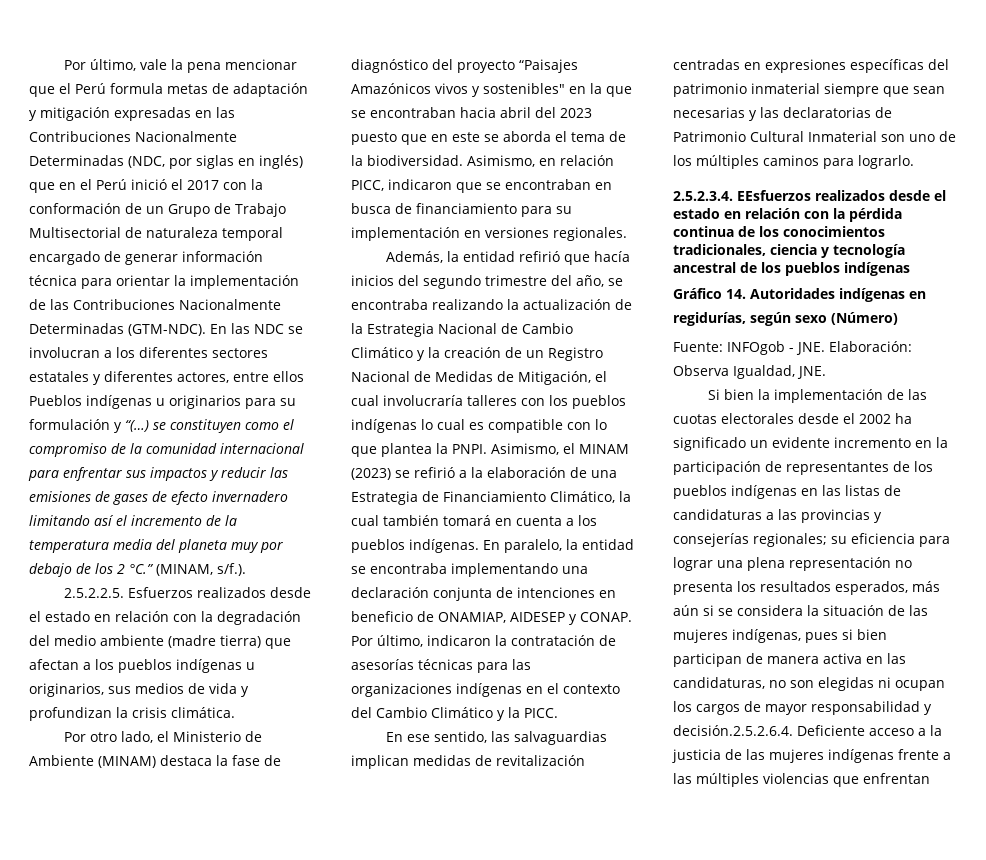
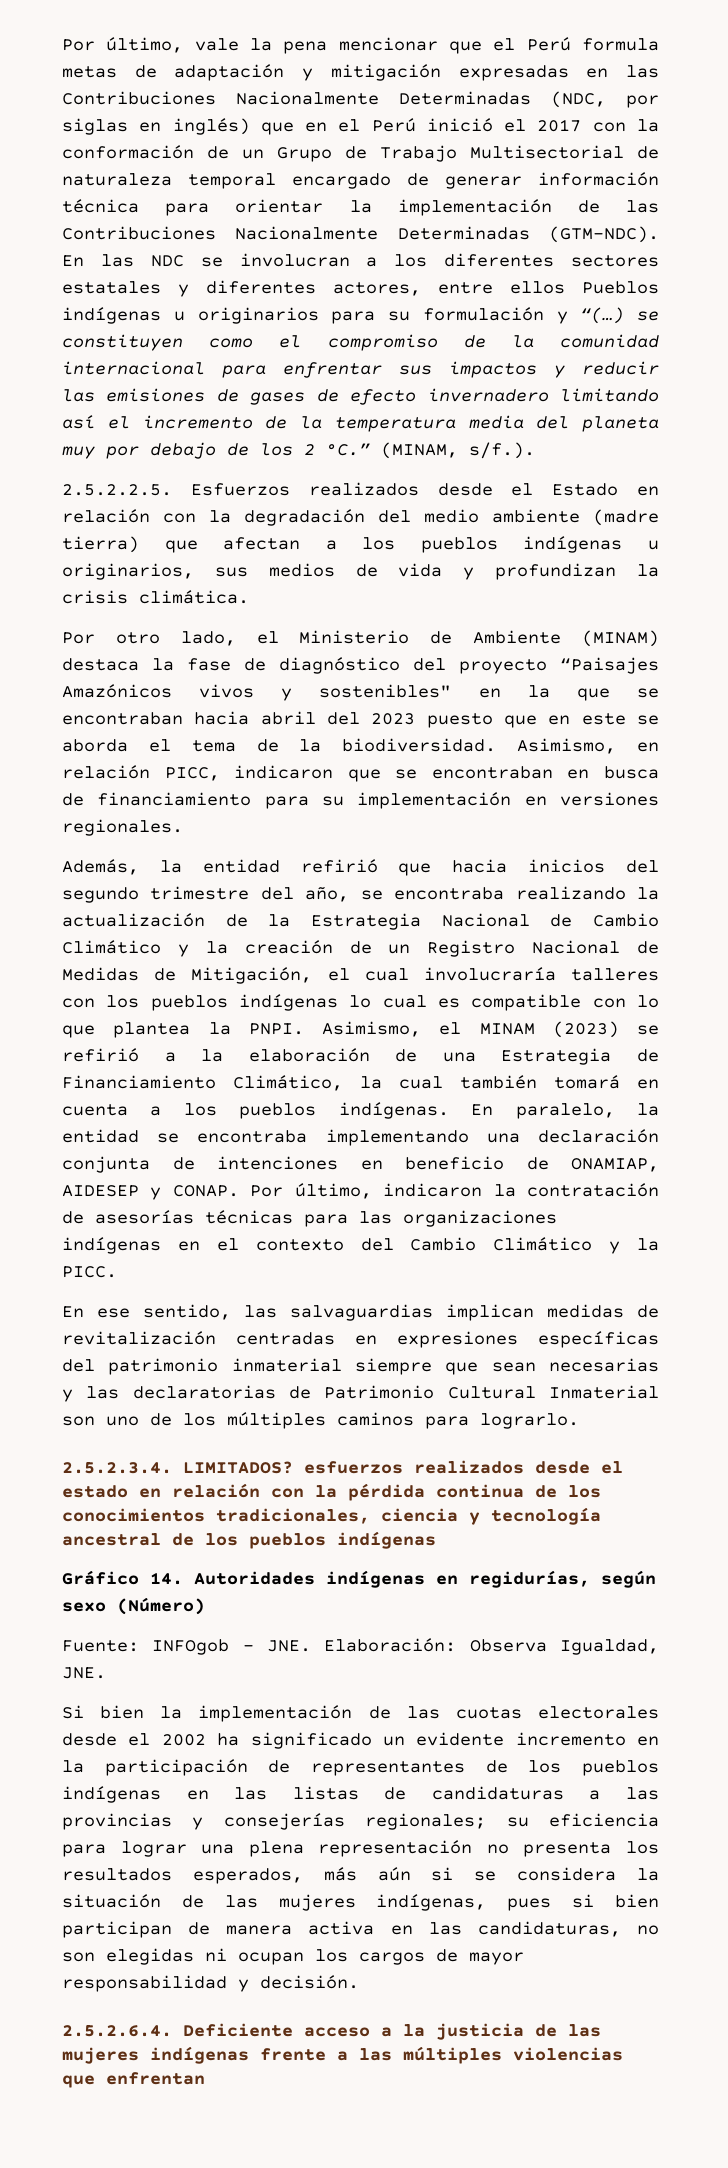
[45,611,90,622] estado -> [552,483,619,496] Estado
[594,251,631,262] hacía -> [452,859,508,873] hacia
[737,190,811,201] EEsfuerzos -> [183,1461,403,1474] LIMITADOS? esfuerzos
[673,725,793,736] decisión.2.5.2.6.4. -> [260,1975,359,1989] [62,2025,172,2037] decisión. // 2.5.2.6.4.

